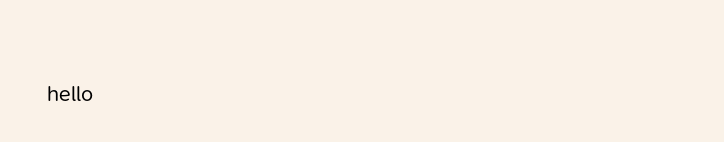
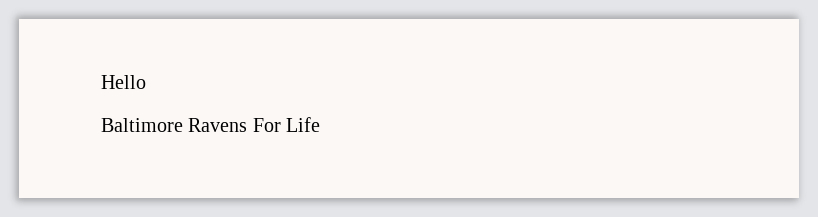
[47,86,93,102] hello -> [101,75,146,89] [101,117,321,132] Hello // Baltimore Ravens For Life

